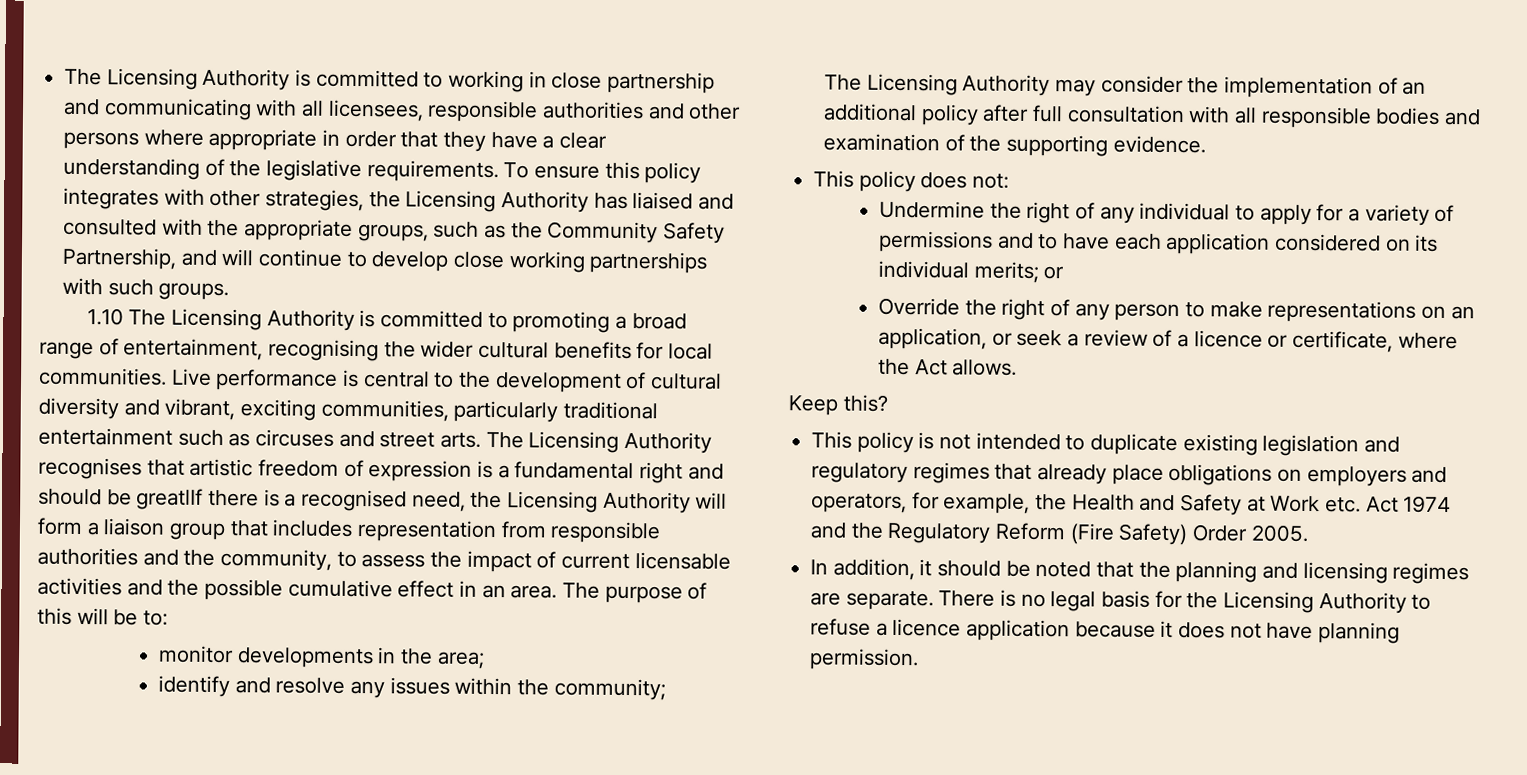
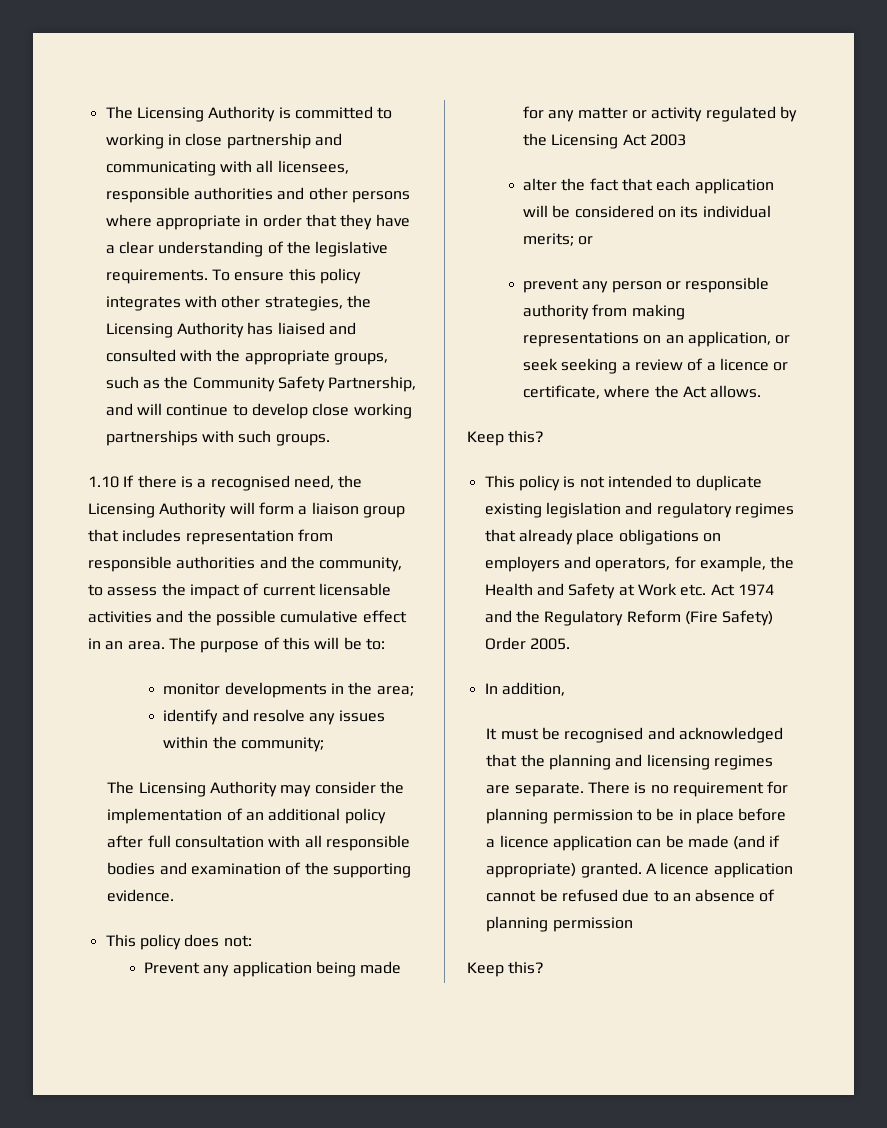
[128,308,687,333] [39,338,714,362] [39,367,723,393] [38,397,659,423] [38,427,713,454] [38,457,724,484] [38,488,204,510] The Licensing Authority is committed to promoting a broad range of entertainment, recognising the wider cultural benefits for local communities. Live performance is central to the development of cultural diversity and vibrant, exciting communities, particularly traditional entertainment such as circuses and street arts. The Licensing Authority recognises that artistic freedom of expression is a fundamental right and should be greatlIf -> [123,475,135,487] If
[878,200,1455,226] [877,230,1271,255] Undermine the right of any individual to apply for a variety of permissions and to have each application -> [144,961,402,977] [523,106,797,122] [523,133,687,149] [523,178,774,194] [523,205,571,218] Prevent any application being made for any matter or activity regulated by the Licensing Act 2003 // alter the fact that each application will be
[877,297,1263,322] Override the right of any person to make -> [523,277,770,293] [523,304,685,320] prevent any person or responsible authority from making
(1063, 338) none -> [561,358,618,374] seeking
[919,559,1092,578] it should be noted -> [486,727,783,743] // It must be recognised and acknowledged
[1050,590,1432,614] [810,618,1401,644] [809,648,920,671] legal basis for the Licensing Authority to refuse a licence application because it does not have planning permission. -> [672,781,789,797] [486,808,787,824] [486,835,781,851] [486,862,793,878] [486,889,776,902] [486,916,633,932] [467,961,545,977] requirement for planning permission to be in place before a licence application can be made (and if appropriate) granted. A licence application cannot be refused due to an absence of planning permission // Keep this?

